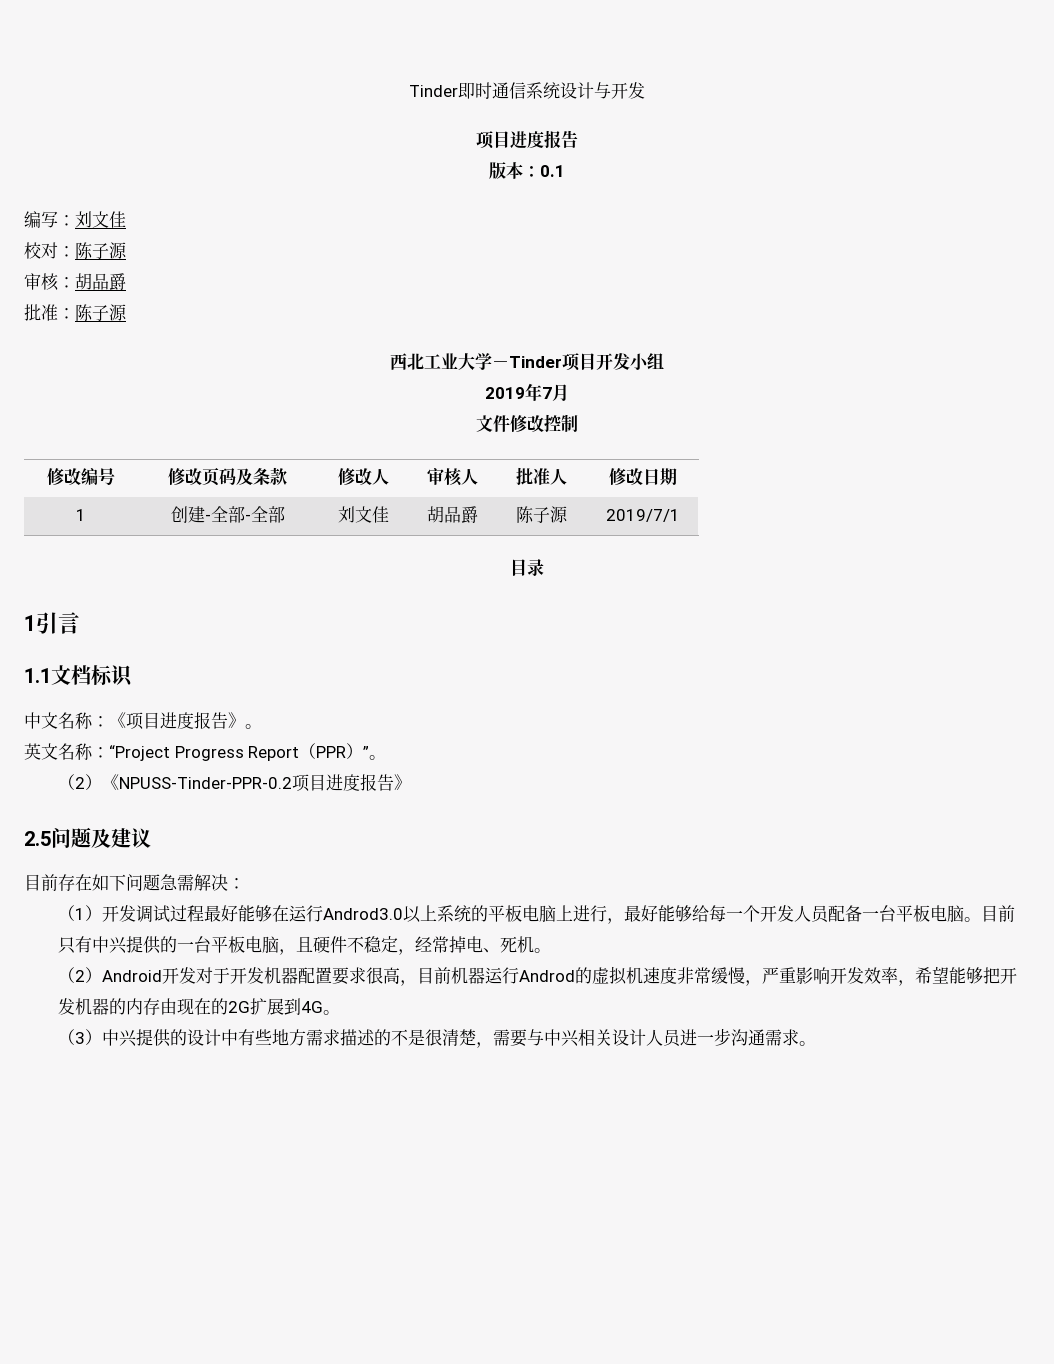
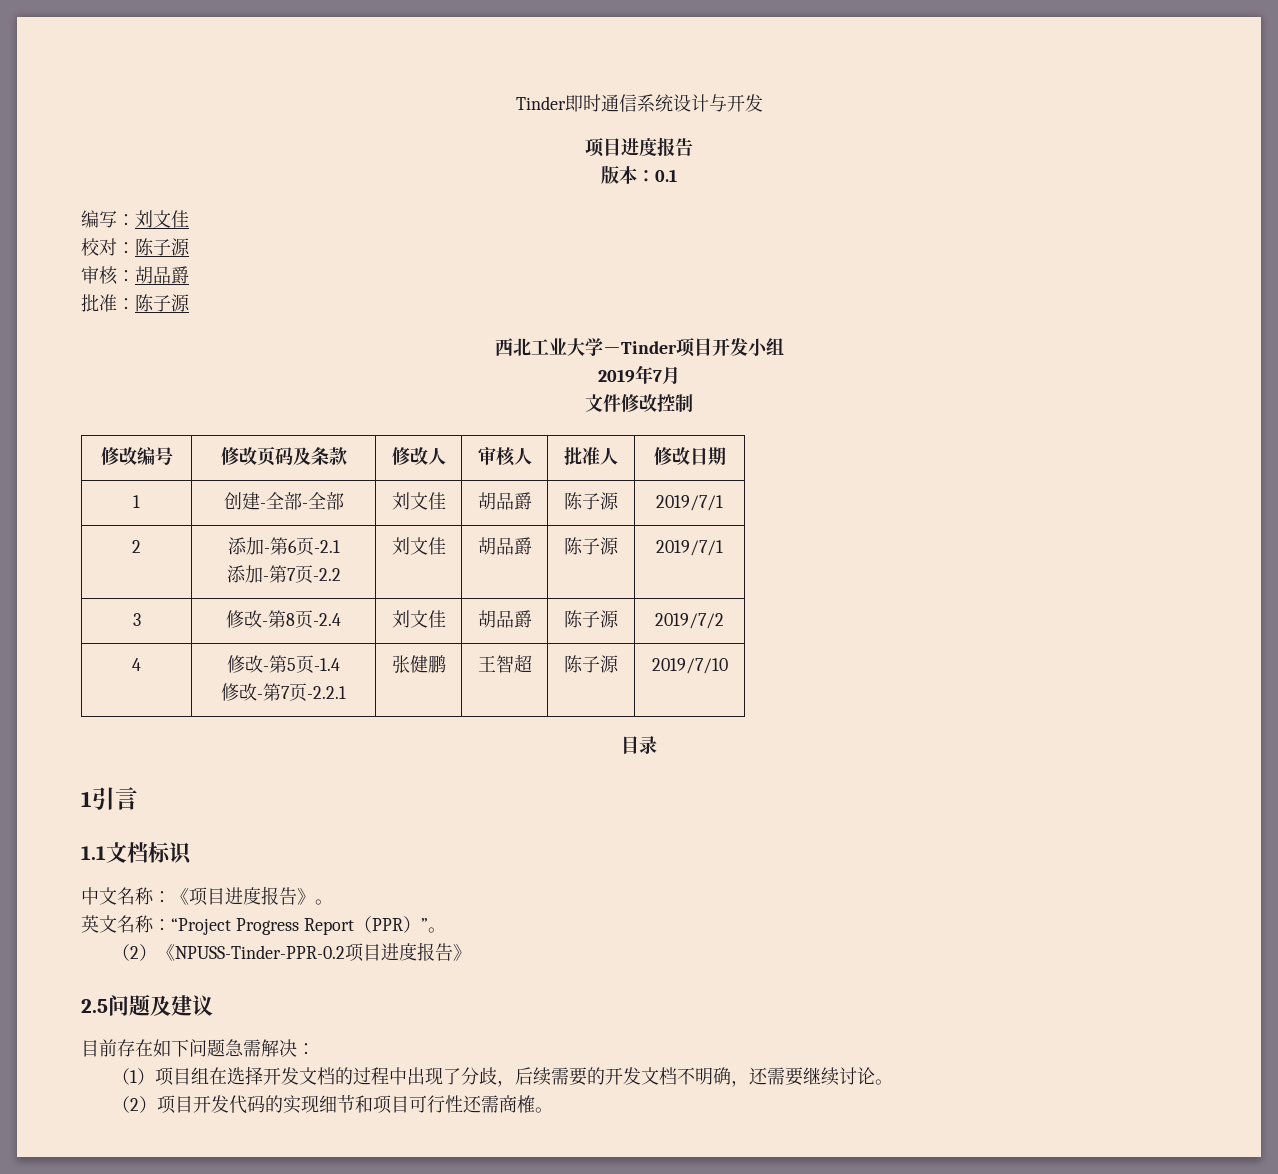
(680, 515) none -> [132,540,141,553] [227,537,340,556] [226,565,341,584] [391,537,446,555] [477,537,532,555] [564,537,619,555] [656,540,723,556] [132,613,141,626] [226,610,341,629] [391,610,446,628] [477,610,532,628] [564,610,619,628] [655,613,724,629] [132,658,141,671] [227,655,340,674] [221,683,346,702] [391,655,446,673] [477,654,532,673] [564,655,619,673] [651,658,728,674] // 2 | 添加-第6页-2.1 // 添加-第7页-2.2 | 刘文佳 | 胡品爵 | 陈子源 | 2019/7/1 // 3 | 修改-第8页-2.4 | 刘文佳 | 胡品爵 | 陈子源 | 2019/7/2 // 4 | 修改-第5页-1.4 // 修改-第7页-2.2.1 | 张健鹏 | 王智超 | 陈子源 | 2019/7/10
[101,905,1015,924] [57,936,551,955] [57,966,1017,986] [57,998,340,1015] [57,1028,799,1048] 开发调试过程最好能够在运行Androd3.0以上系统的平板电脑上进行，最好能够给每一个开发人员配备一台平板电脑。目前只有中兴提供的一台平板电脑，且硬件不稳定，经常掉电、死机。 // （2）Android开发对于开发机器配置要求很高，目前机器运行Androd的虚拟机速度非常缓慢，严重影响开发效率，希望能够把开发机器的内存由现在的2G扩展到4G。 // （3）中兴提供的设计中有些地方需求描述的不是很清楚，需要与中兴相关设计人员进一步沟通需求 -> [155,1066,894,1087] [112,1095,536,1114] 项目组在选择开发文档的过程中出现了分歧，后续需要的开发文档不明确，还需要继续讨论。 // （2）项目开发代码的实现细节和项目可行性还需商榷

